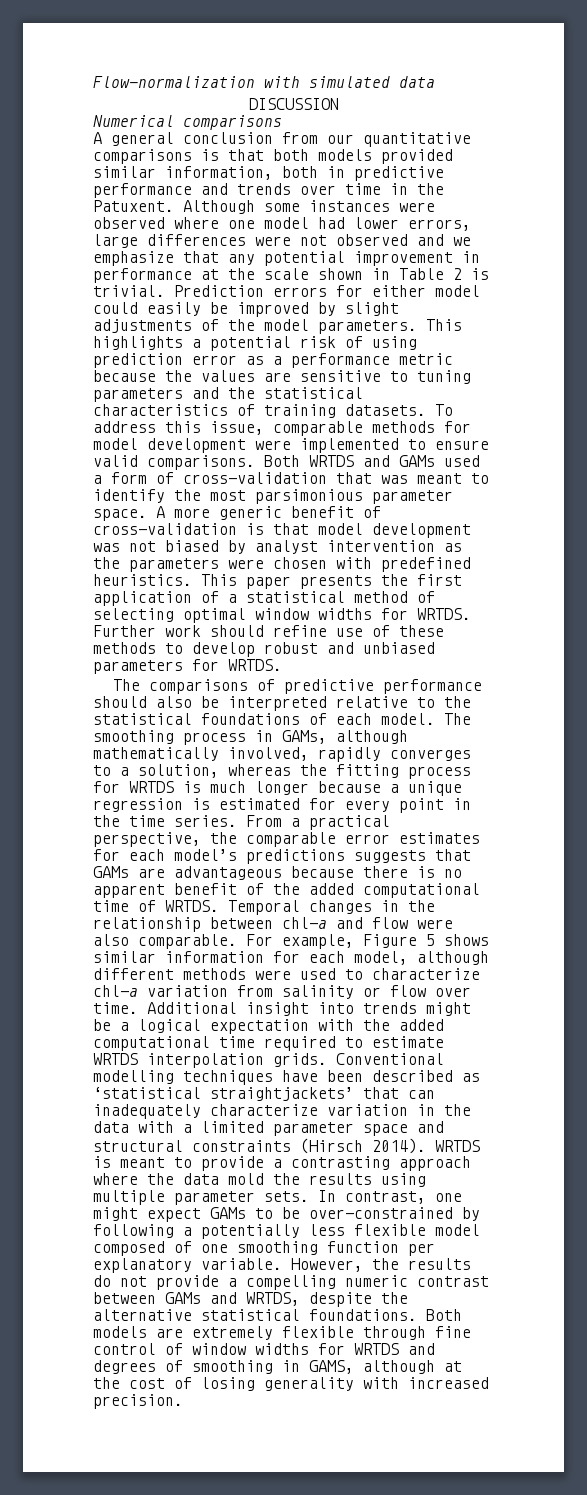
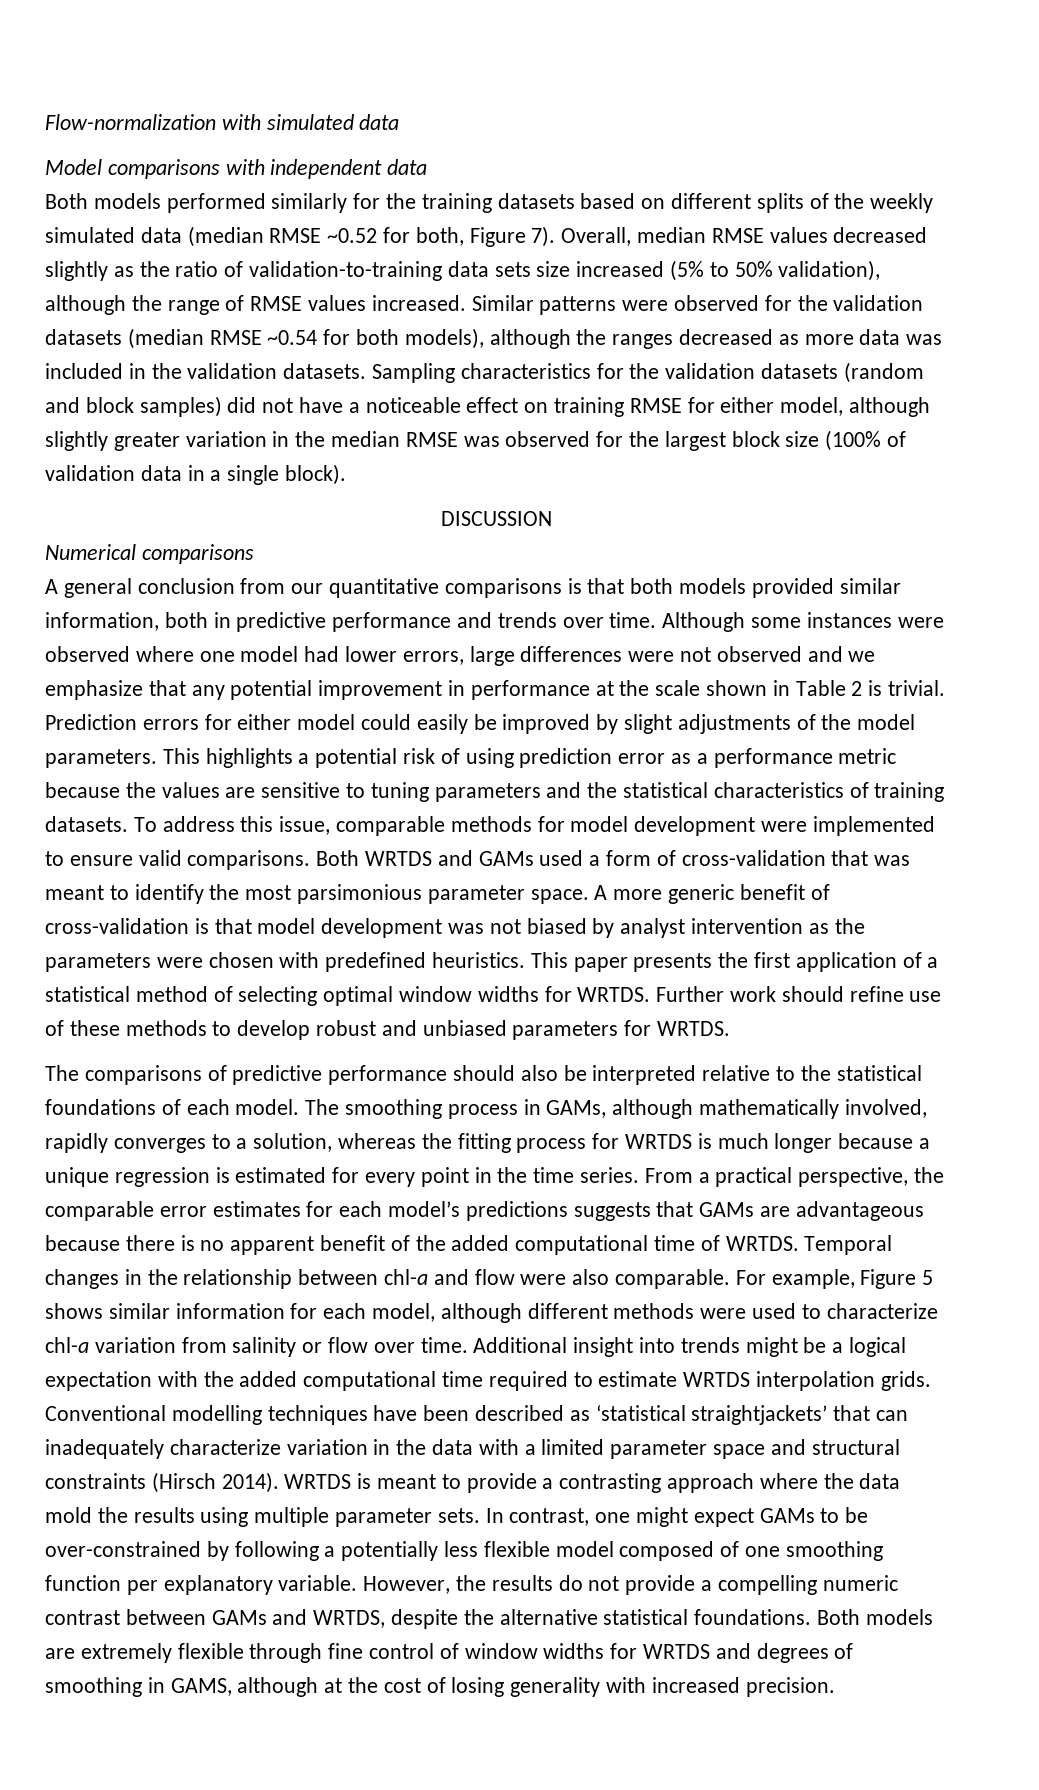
(435, 82) none -> [45,159,428,179] [45,193,934,213] [45,226,928,247] [45,260,881,281] [45,295,924,315] [45,328,943,349] [45,362,924,383] [45,396,931,417] [45,430,907,451] [45,464,347,485] // Model comparisons with independent data // Both models performed similarly for the training datasets based on different splits of the weekly simulated data (median RMSE ~0.52 for both, Figure 7). Overall, median RMSE values decreased slightly as the ratio of validation-to-training data sets size increased (5% to 50% validation), although the range of RMSE values increased. Similar patterns were observed for the validation datasets (median RMSE ~0.54 for both models), although the ranges decreased as more data was included in the validation datasets. Sampling characteristics for the validation datasets (random and block samples) did not have a noticeable effect on training RMSE for either model, although slightly greater variation in the median RMSE was observed for the largest block size (100% of validation data in a single block).
[345,183,444,195] [93,200,174,212] time in the Patuxent. -> [609,612,657,628] time.

